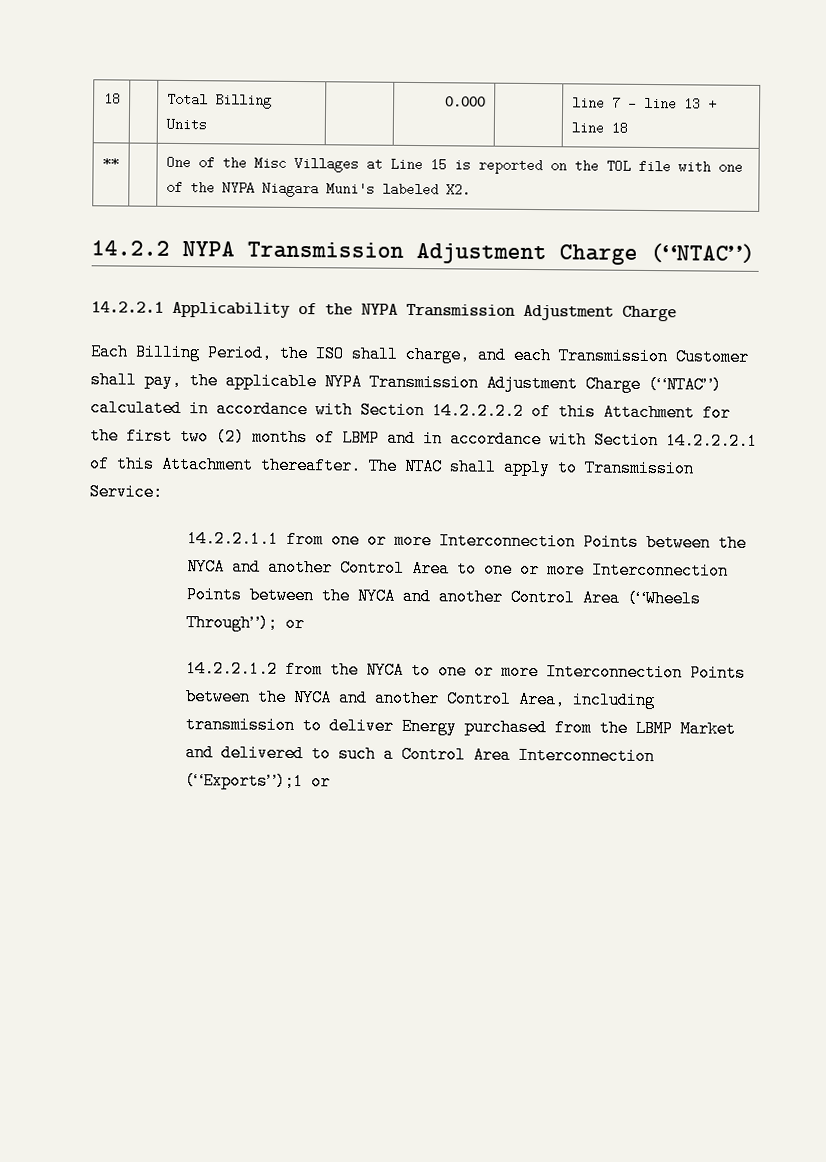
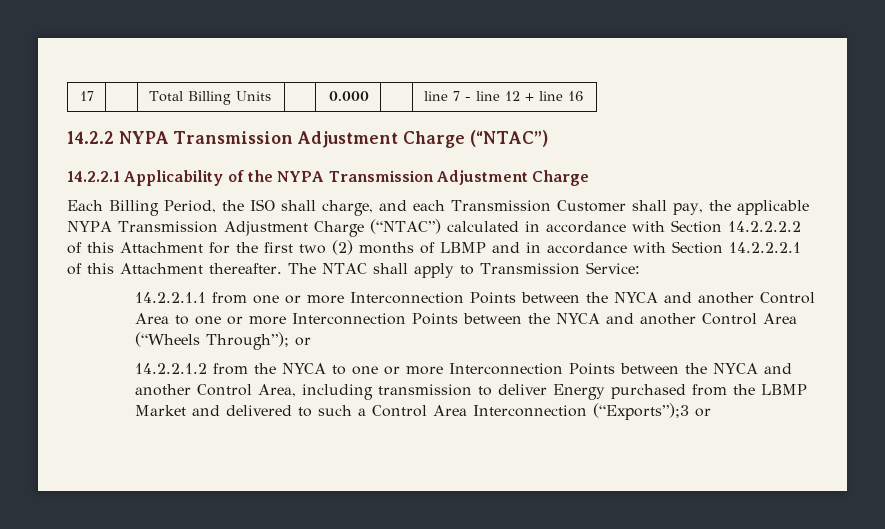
[104,92,122,106] 18 -> [80,91,95,101] 17
[683,97,701,111] 13 -> [504,91,520,101] 12
[610,121,628,135] [101,155,119,169] [165,155,743,175] [165,180,471,198] 18 // ** | | One of the Misc Villages at Line 15 is reported on the TOL file with one of the NYPA Niagara Muni's labeled X2. -> [567,91,583,101] 16
[184,772,304,791] (“Exports”);1 -> [592,403,689,420] (“Exports”);3

